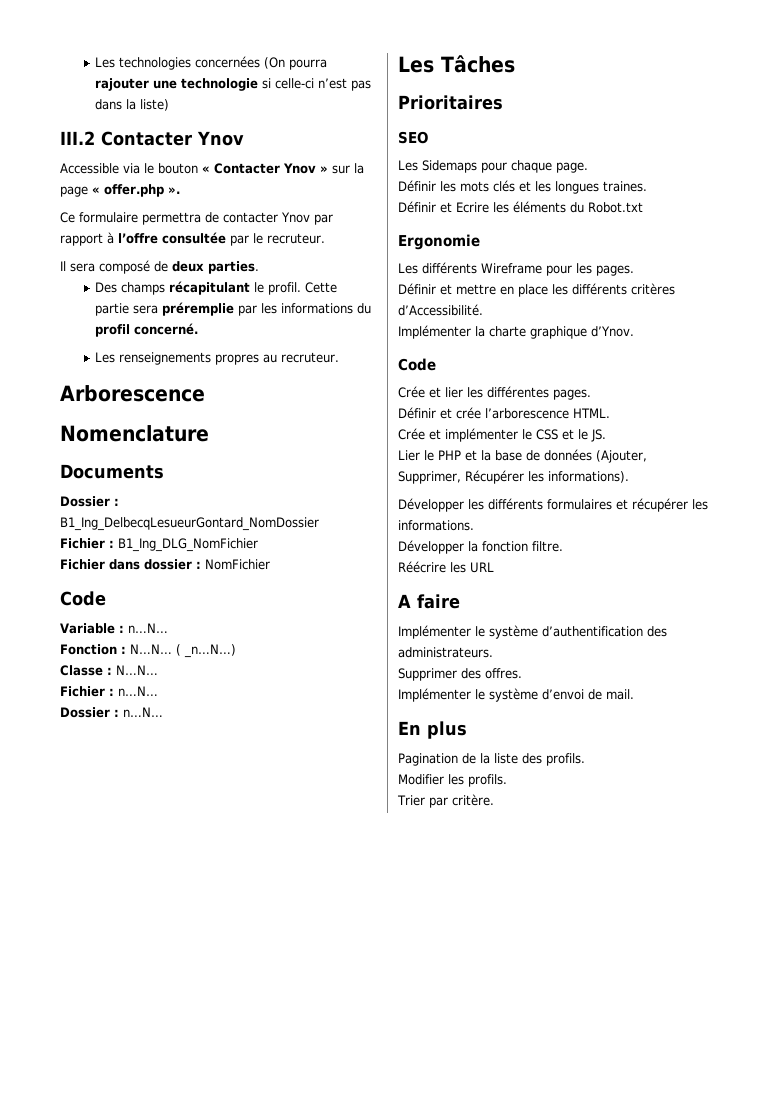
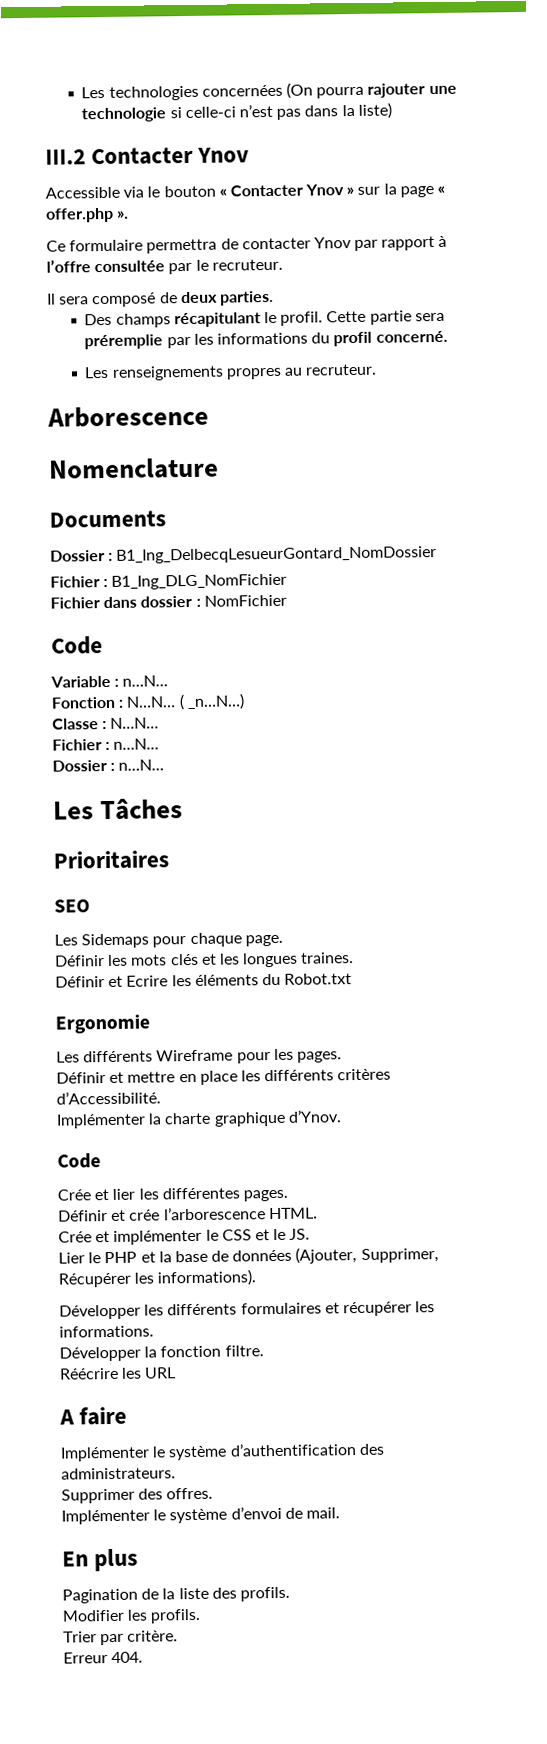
(494, 800) none -> [63,1651,144,1664] // Erreur 404.

